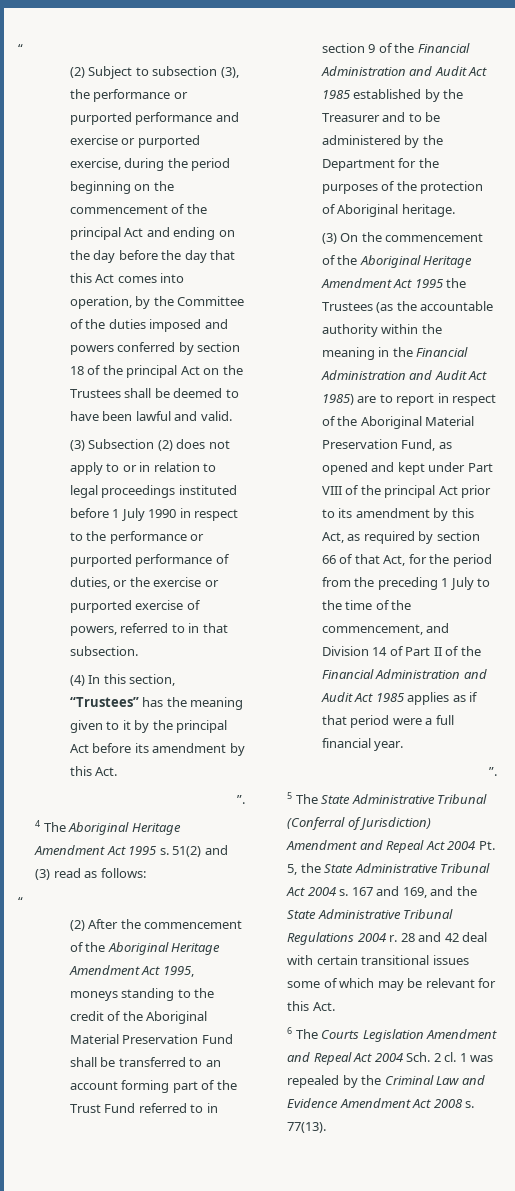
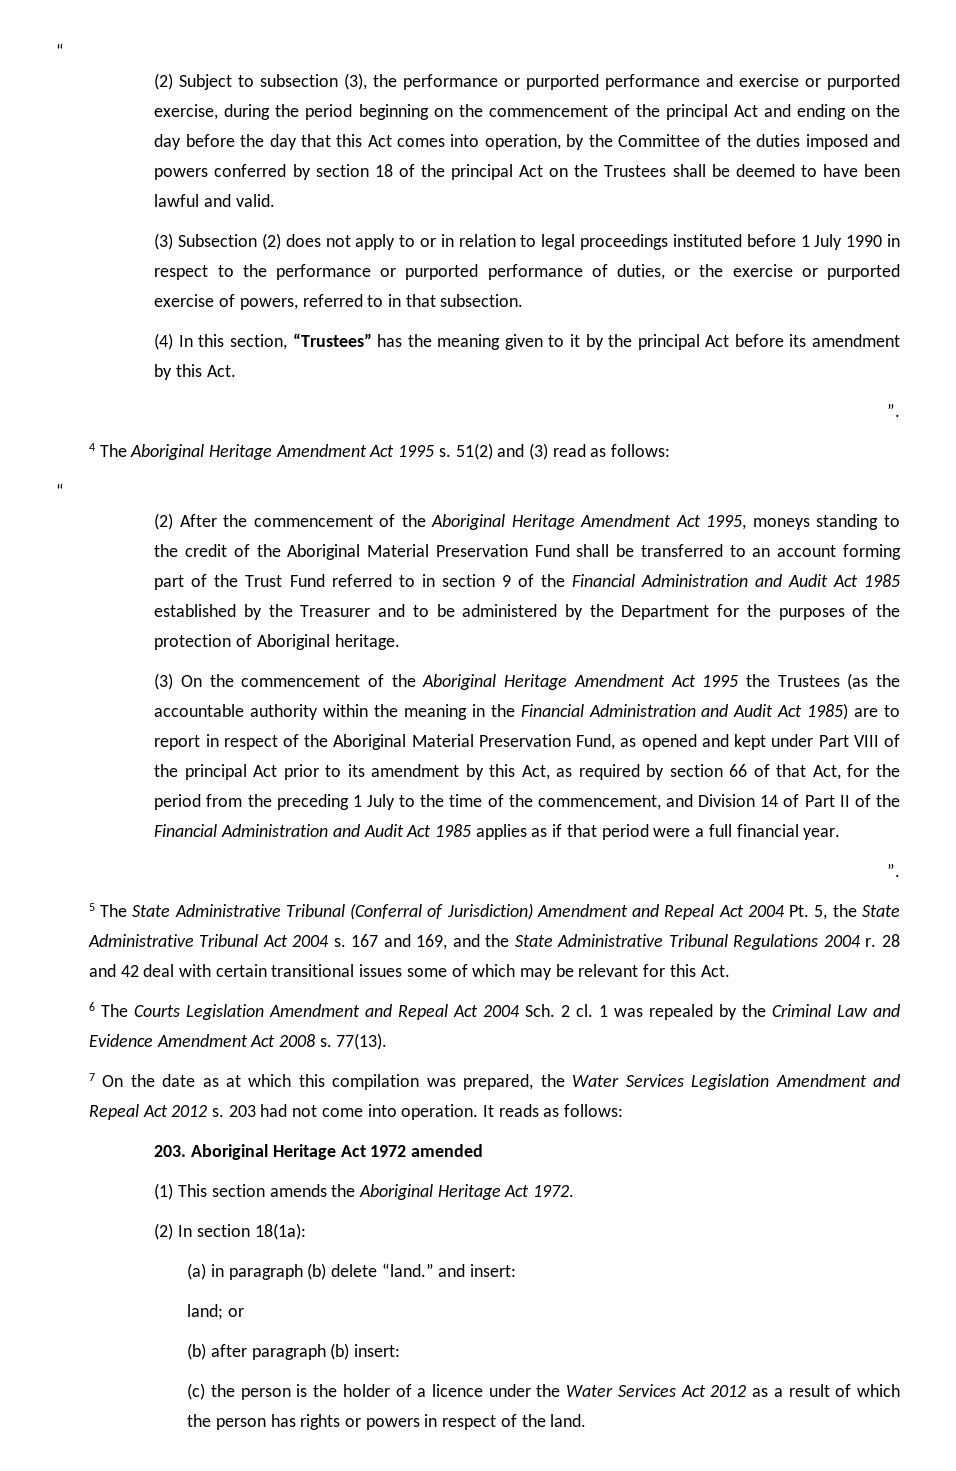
(327, 1127) none -> [88,1073,900,1090] [88,1104,624,1120] [154,1144,483,1160] [154,1183,575,1200] [154,1223,306,1240] [187,1263,517,1280] [187,1304,244,1320] [187,1343,401,1360] [187,1383,901,1400] [187,1414,587,1430] // 7 On the date as at which this compilation was prepared, the Water Services Legislation Amendment and Repeal Act 2012 s. 203 had not come into operation. It reads as follows: // 203. Aboriginal Heritage Act 1972 amended // (1) This section amends the Aboriginal Heritage Act 1972. // (2) In section 18(1a): // (a) in paragraph (b) delete “land.” and insert: // land; or // (b) after paragraph (b) insert: // (c) the person is the holder of a licence under the Water Services Act 2012 as a result of which the person has rights or powers in respect of the land.

